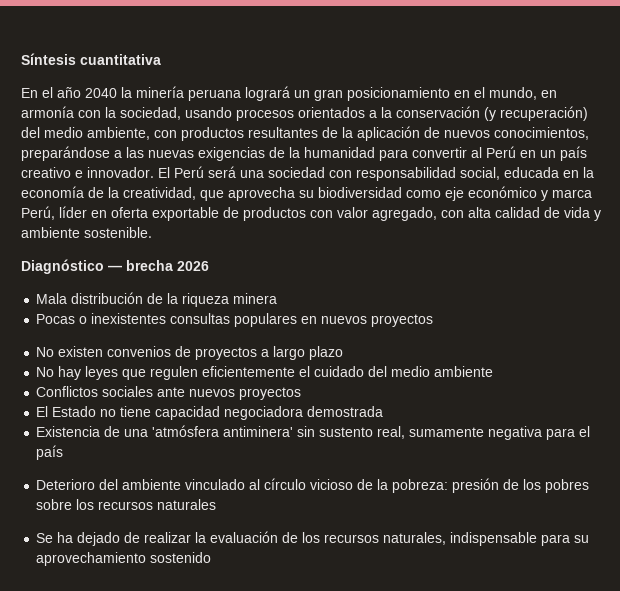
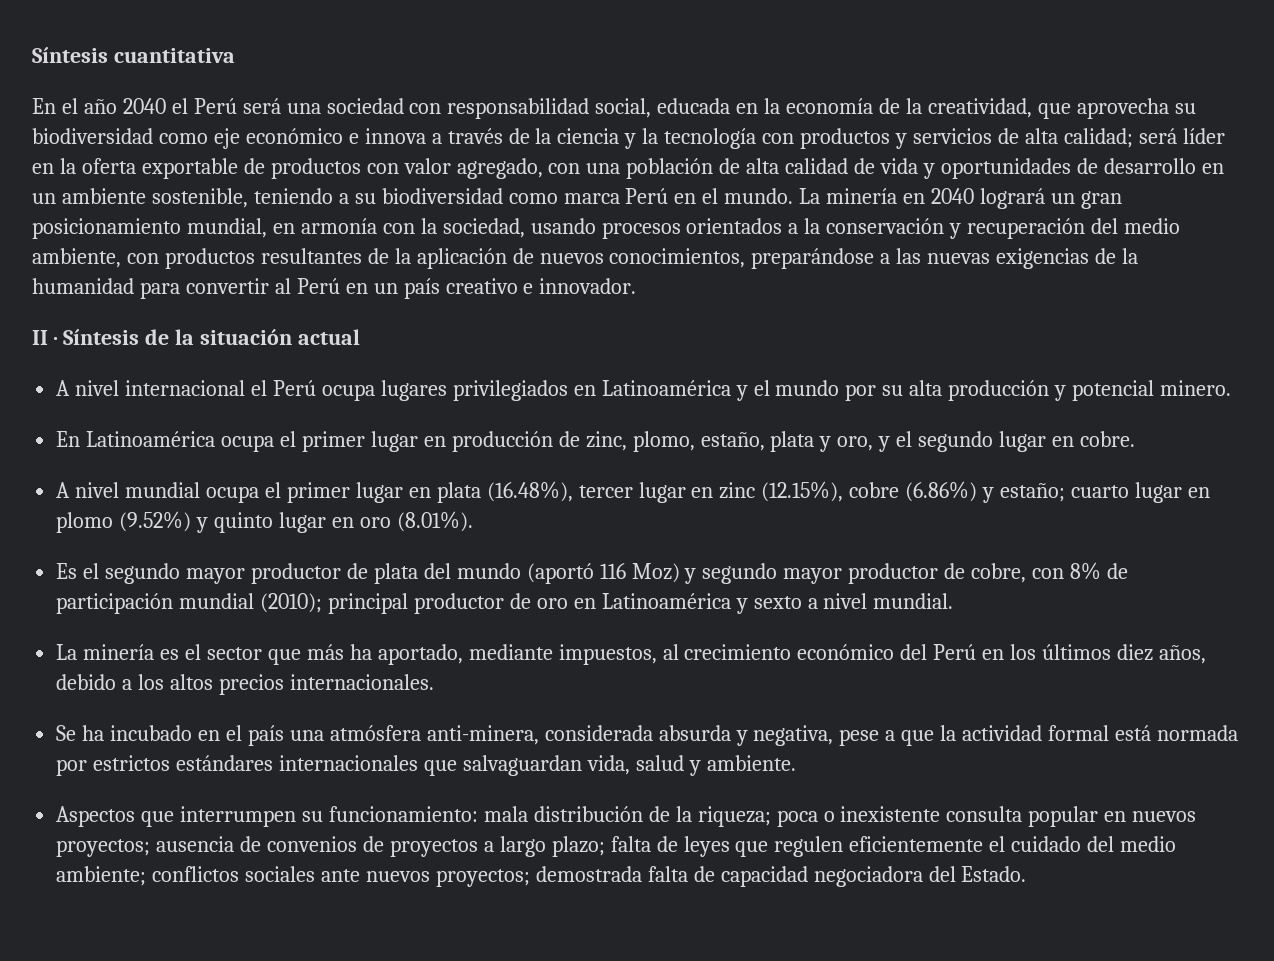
[121,86,241,101] la minería peruana -> [171,98,1196,119] [32,128,1225,149] [32,158,1224,179] [32,188,975,208] el Perú será una sociedad con responsabilidad social, educada en la economía de la creatividad, que aprovecha su biodiversidad como eje económico e innova a través de la ciencia y la tecnología con productos y servicios de alta calidad; será líder en la oferta exportable de productos con valor agregado, con una población de alta calidad de vida y oportunidades de desarrollo en un ambiente sostenible, teniendo a su biodiversidad como marca Perú en el mundo. La minería en 2040
[454,87,537,100] en el mundo, -> [186,218,267,238] mundial,
[484,106,588,121] (y recuperación) -> [949,218,1086,239] y recuperación
[158,166,594,181] [21,186,592,201] [21,206,601,221] [21,227,152,238] [21,259,209,274] [36,292,278,307] [36,313,434,327] [36,346,104,357] El Perú será una sociedad con responsabilidad social, educada en la economía de la creatividad, que aprovecha su biodiversidad como eje económico y marca Perú, líder en oferta exportable de productos con valor agregado, con alta calidad de vida y ambiente sostenible. // Diagnóstico — brecha 2026 // Mala distribución de la riqueza minera // Pocas o inexistentes consultas populares en nuevos proyectos // No existen -> [32,329,360,345] [56,380,1232,401] [56,431,1136,452] [56,481,1210,503] [56,511,473,533] [56,562,1129,584] [56,593,954,614] [56,644,1207,665] [56,674,434,695] [56,725,1239,746] [56,755,796,776] [56,806,1197,827] [56,836,262,857] // II · Síntesis de la situación actual // A nivel internacional el Perú ocupa lugares privilegiados en Latinoamérica y el mundo por su alta producción y potencial minero. // En Latinoamérica ocupa el primer lugar en producción de zinc, plomo, estaño, plata y oro, y el segundo lugar en cobre. // A nivel mundial ocupa el primer lugar en plata (16.48%), tercer lugar en zinc (12.15%), cobre (6.86%) y estaño; cuarto lugar en plomo (9.52%) y quinto lugar en oro (8.01%). // Es el segundo mayor productor de plata del mundo (aportó 116 Moz) y segundo mayor productor de cobre, con 8% de participación mundial (2010); principal productor de oro en Latinoamérica y sexto a nivel mundial. // La minería es el sector que más ha aportado, mediante impuestos, al crecimiento económico del Perú en los últimos diez años, debido a los altos precios internacionales. // Se ha incubado en el país una atmósfera anti-minera, considerada absurda y negativa, pese a que la actividad formal está normada por estrictos estándares internacionales que salvaguardan vida, salud y ambiente. // Aspectos que interrumpen su funcionamiento: mala distribución de la riqueza; poca o inexistente consulta popular en nuevos proyectos; ausencia de
[309,346,344,360] [36,366,82,380] plazo // No hay -> [551,836,678,857] plazo; falta de
[434,366,494,377] [36,386,99,397] ambiente // Conflictos -> [56,866,240,886] ambiente; conflictos
[239,387,302,400] [36,406,384,420] [36,425,591,440] [36,445,64,460] [36,478,590,493] [36,499,217,510] [36,531,590,546] [36,552,212,566] proyectos // El Estado no tiene capacidad negociadora demostrada // Existencia de una 'atmósfera antiminera' sin sustento real, sumamente negativa para el país // Deterioro del ambiente vinculado al círculo vicioso de la pobreza: presión de los pobres sobre los recursos naturales // Se ha dejado de realizar la evaluación de los recursos naturales, indispensable para su aprovechamiento sostenido -> [435,866,1027,887] proyectos; demostrada falta de capacidad negociadora del Estado.

